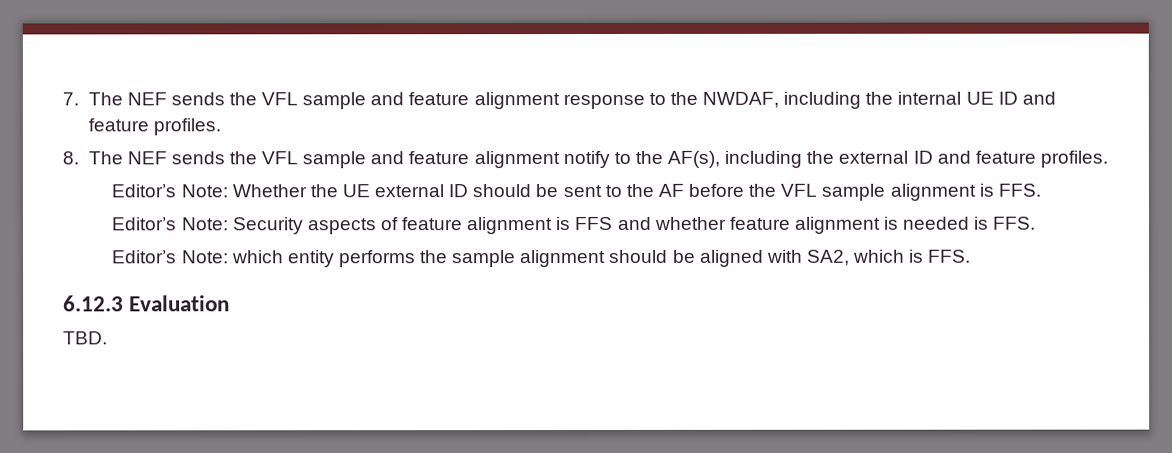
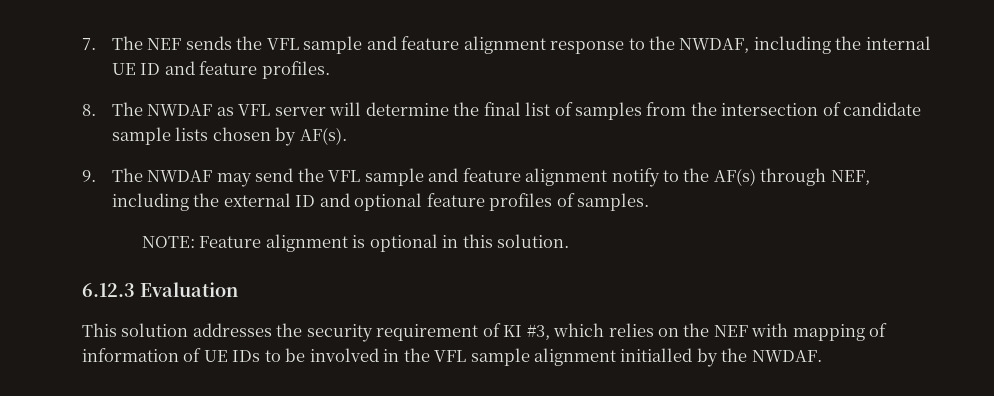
[126,151,225,165] NEF sends -> [147,102,922,120] [112,127,347,146] [82,168,294,187] NWDAF as VFL server will determine the final list of samples from the intersection of candidate sample lists chosen by AF(s). // 9. The NWDAF may send
[667,150,721,168] AF(s), -> [713,168,870,186] AF(s) through NEF,
[974,150,1108,168] [111,183,1041,201] [111,216,1037,235] [112,249,972,268] [63,295,231,312] [63,331,108,345] feature profiles. // Editor’s Note: Whether the UE external ID should be sent to the AF before the VFL sample alignment is FFS. // Editor’s Note: Security aspects of feature alignment is FFS and whether feature alignment is needed is FFS. // Editor’s Note: which entity performs the sample alignment should be aligned with SA2, which is FFS. // 6.12.3 Evaluation // TBD. -> [354,193,650,211] [142,234,570,252] [82,282,238,297] [82,323,888,342] [82,348,822,367] optional feature profiles of samples. // NOTE: Feature alignment is optional in this solution. // 6.12.3 Evaluation // This solution addresses the security requirement of KI #3, which relies on the NEF with mapping of information of UE IDs to be involved in the VFL sample alignment initialled by the NWDAF.

